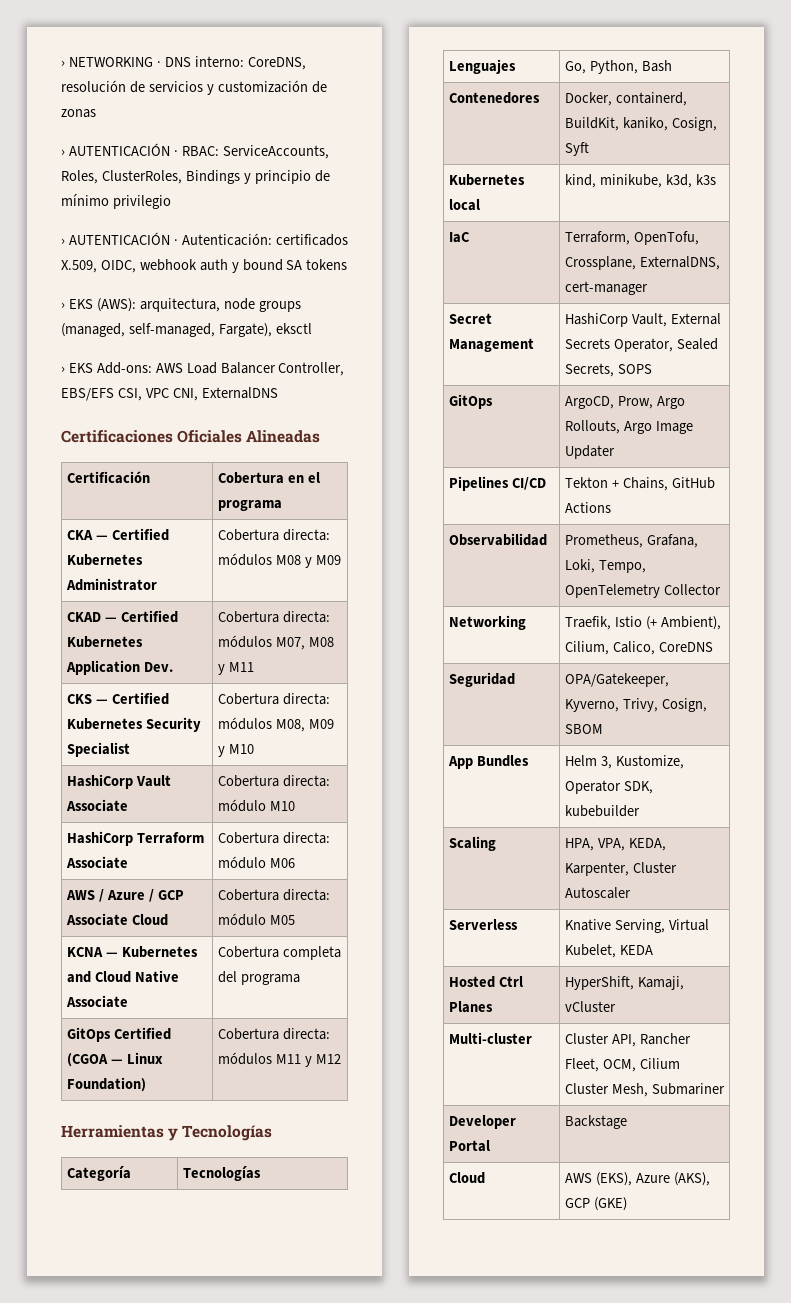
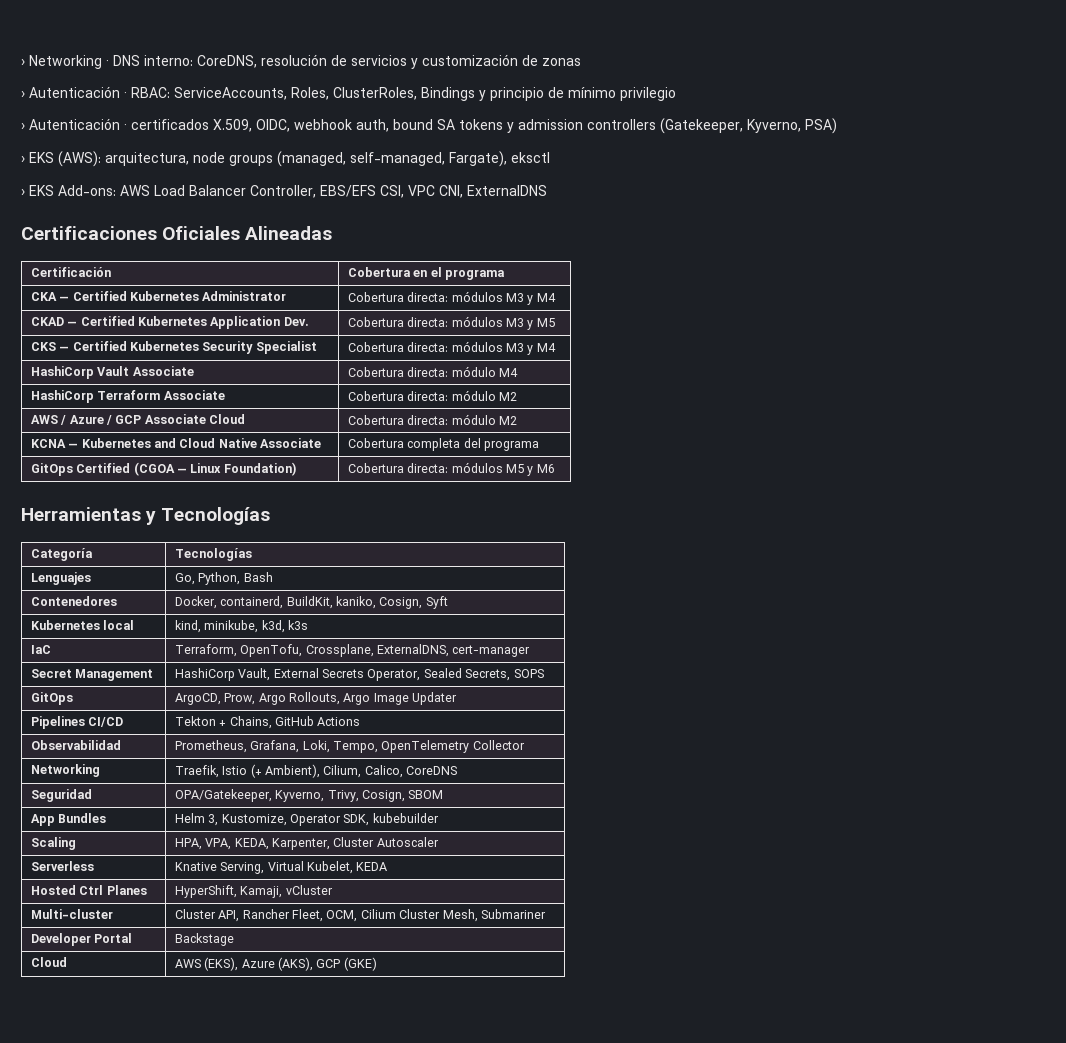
[61,57,153,67] › NETWORKING -> [21,55,102,69] › Networking
[68,143,170,156] AUTENTICACIÓN -> [29,86,120,98] Autenticación
[68,232,272,246] AUTENTICACIÓN · Autenticación: -> [29,118,127,130] Autenticación ·
[199,259,239,273] auth y -> [356,119,389,132] auth,
(348, 264) none -> [507,118,837,134] y admission controllers (Gatekeeper, Kyverno, PSA)
[275,555,341,568] M08 y M09 -> [506,293,556,305] M3 y M4
[275,637,334,650] [217,662,254,675] M07, M08 y M11 -> [506,318,555,330] M3 y M5
[275,719,334,732] [217,744,254,757] M08, M09 y M10 -> [506,343,556,355] M3 y M4
[269,801,295,811] M10 -> [499,368,519,377] M4
[269,858,295,868] M06 -> [499,392,518,401] M2
[269,915,295,925] M05 -> [499,416,518,425] M2
[275,1054,341,1067] M11 y M12 -> [506,464,555,476] M5 y M6

